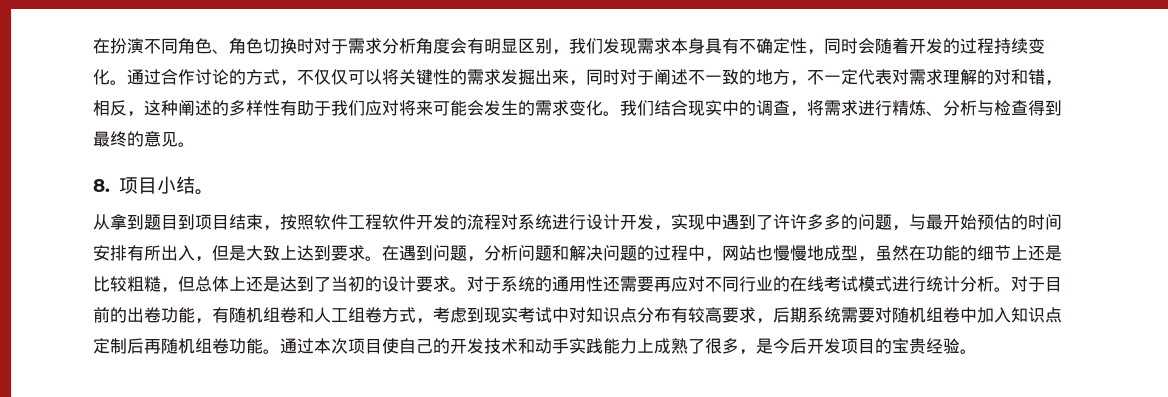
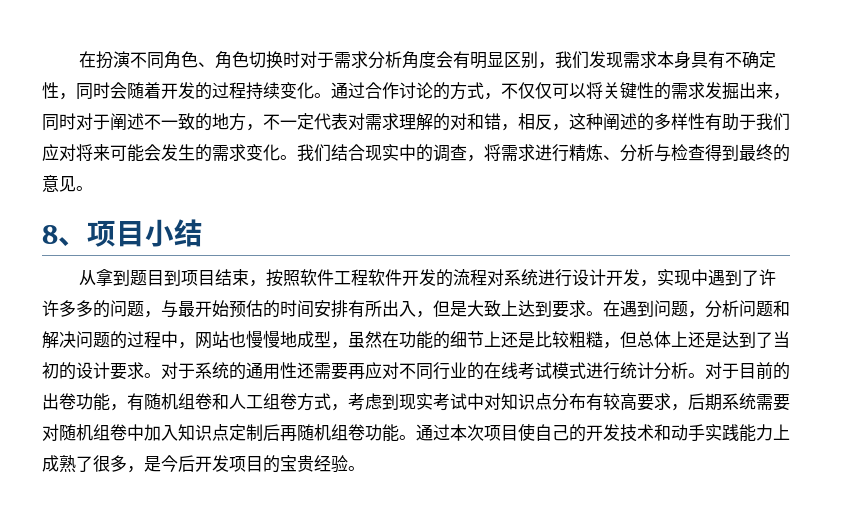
[93,179,110,192] 8. -> [42,225,87,246] 8、
[194,189,214,195] 。 -> (203, 233) none

